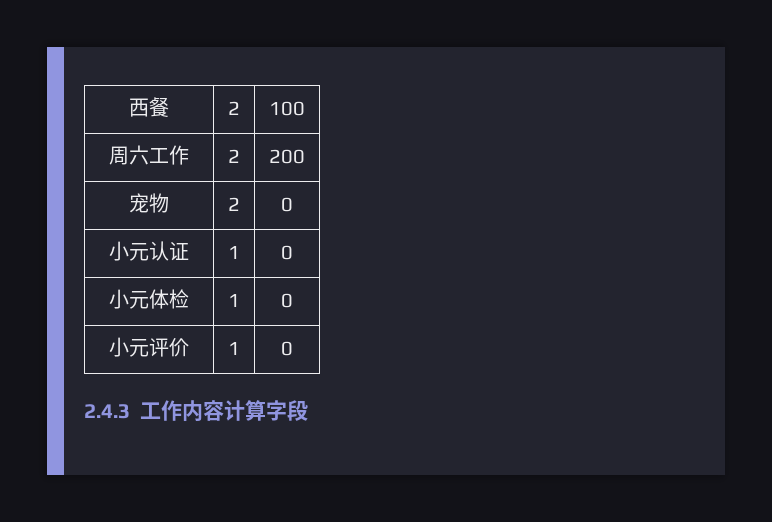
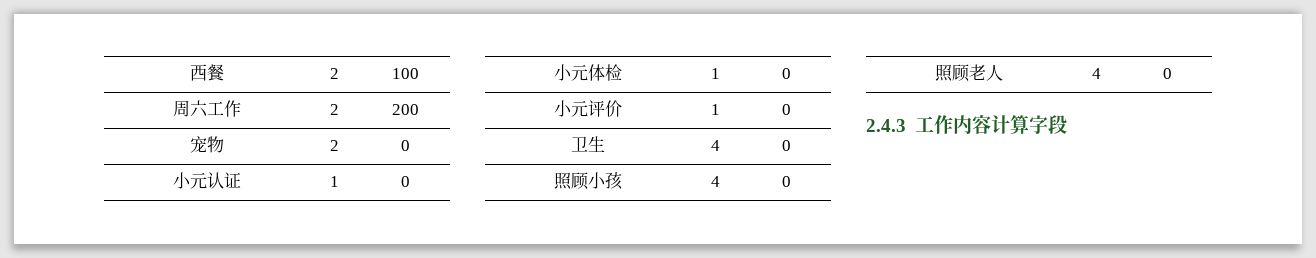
(293, 348) none -> [570,136,605,152] [711,140,720,151] [781,140,791,151] [553,172,623,190] [711,176,720,187] [781,176,791,187] [934,64,1003,82] [1092,68,1101,79] [1162,68,1172,79] // 卫生 | 4 | 0 // 照顾小孩 | 4 | 0 // 照顾老人 | 4 | 0

